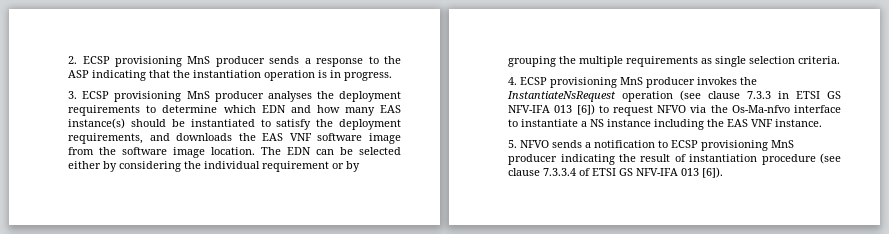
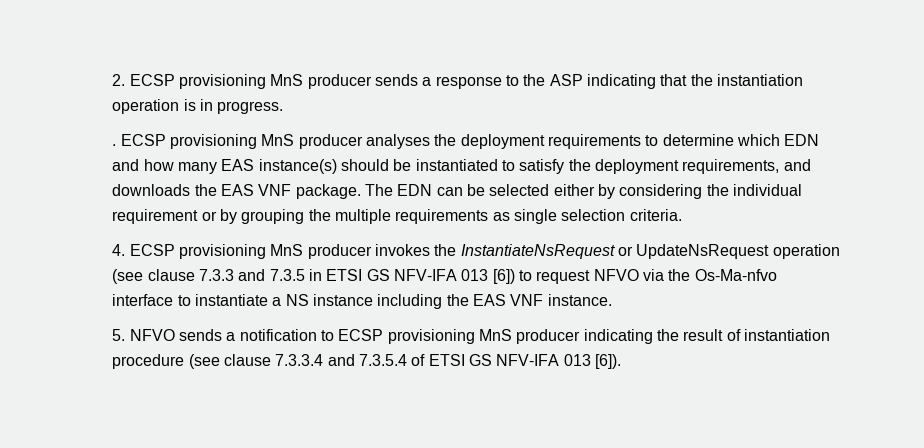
[68,91,78,99] 3. -> [112,144,117,146] .
[317,133,401,144] [68,147,256,158] software image from the software image location. -> [295,184,361,199] package.
(617, 96) none -> [618,244,770,259] or UpdateNsRequest
(772, 95) none -> [238,269,305,281] and 7.3.5
(577, 172) none -> [327,354,408,366] and 7.3.5.4

